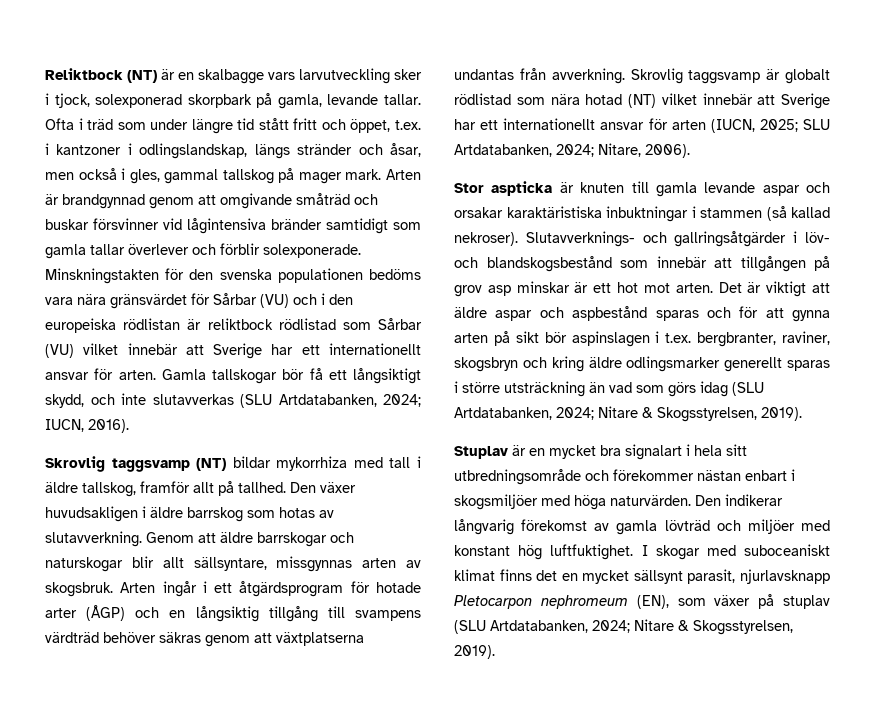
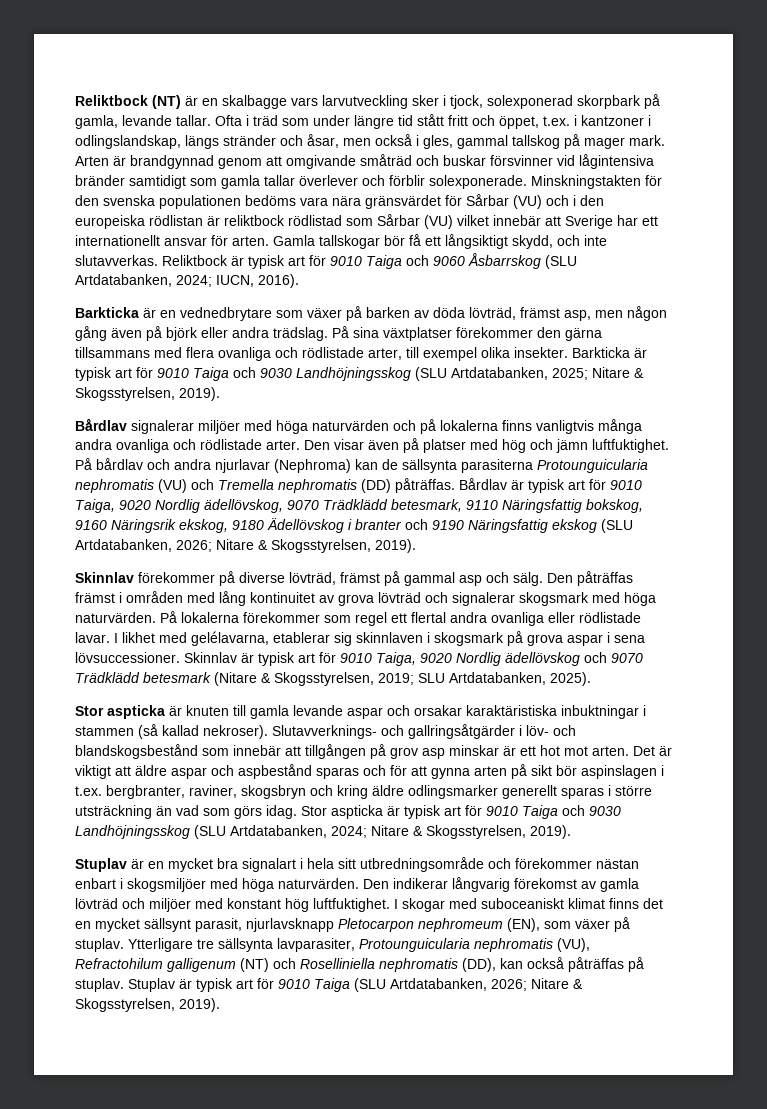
[152,394,234,405] slutavverkas -> [75,253,541,269] slutavverkas. Reliktbock är typisk art för 9010 Taiga och 9060 Åsbarrskog
[45,456,421,472] [45,481,356,497] [45,506,334,522] [45,531,354,547] [45,556,421,572] [45,581,421,597] [45,605,421,622] [45,632,364,647] [454,68,830,84] [454,93,830,109] [454,118,830,133] [454,143,690,158] Skrovlig taggsvamp (NT) bildar mykorrhiza med tall i äldre tallskog, framför allt på tallhed. Den växer huvudsakligen i äldre barrskog som hotas av slutavverkning. Genom att äldre barrskogar och naturskogar blir allt sällsyntare, missgynnas arten av skogsbruk. Arten ingår i ett åtgärdsprogram för hotade arter (ÅGP) och en långsiktig tillgång till svampens värdträd behöver säkras genom att växtplatserna undantas från avverkning. Skrovlig taggsvamp är globalt rödlistad som nära hotad (NT) vilket innebär att Sverige har ett internationellt ansvar för arten (IUCN, 2025; SLU Artdatabanken, 2024; Nitare, 2006). -> [75,306,667,321] [75,326,602,341] [75,347,647,361] [75,367,644,381] [75,387,220,401] [75,418,642,434] [75,438,669,453] [75,458,648,473] [75,478,642,493] [75,499,643,513] [75,518,633,533] [75,539,416,553] [75,571,633,586] [75,591,656,606] [75,611,641,626] [75,631,645,646] [75,652,643,666] [75,672,591,686] Barkticka är en vednedbrytare som växer på barken av döda lövträd, främst asp, men någon gång även på björk eller andra trädslag. På sina växtplatser förekommer den gärna tillsammans med flera ovanliga och rödlistade arter, till exempel olika insekter. Barkticka är typisk art för 9010 Taiga och 9030 Landhöjningsskog (SLU Artdatabanken, 2025; Nitare & Skogsstyrelsen, 2019). // Bårdlav signalerar miljöer med höga naturvärden och på lokalerna finns vanligtvis många andra ovanliga och rödlistade arter. Den visar även på platser med hög och jämn luftfuktighet. På bårdlav och andra njurlavar (Nephroma) kan de sällsynta parasiterna Protounguicularia nephromatis (VU) och Tremella nephromatis (DD) påträffas. Bårdlav är typisk art för 9010 Taiga, 9020 Nordlig ädellövskog, 9070 Trädklädd betesmark, 9110 Näringsfattig bokskog, 9160 Näringsrik ekskog, 9180 Ädellövskog i branter och 9190 Näringsfattig ekskog (SLU Artdatabanken, 2026; Nitare & Skogsstyrelsen, 2019). // Skinnlav förekommer på diverse lövträd, främst på gammal asp och sälg. Den påträffas främst i områden med lång kontinuitet av grova lövträd och signalerar skogsmark med höga naturvärden. På lokalerna förekommer som regel ett flertal andra ovanliga eller rödlistade lavar. I likhet med gelélavarna, etablerar sig skinnlaven i skogsmark på grova aspar i sena lövsuccessioner. Skinnlav är typisk art för 9010 Taiga, 9020 Nordlig ädellövskog och 9070 Trädklädd betesmark (Nitare & Skogsstyrelsen, 2019; SLU Artdatabanken, 2025).
[700,381,728,397] idag -> [266,805,621,819] [75,825,190,839] idag. Stor aspticka är typisk art för 9010 Taiga och 9030 Landhöjningsskog
[783,595,830,609] [454,620,630,634] stuplav (SLU Artdatabanken, 2024; -> [75,938,590,952] [75,957,644,972] [75,978,527,992] stuplav. Ytterligare tre sällsynta lavparasiter, Protounguicularia nephromatis (VU), Refractohilum galligenum (NT) och Roselliniella nephromatis (DD), kan också påträffas på stuplav. Stuplav är typisk art för 9010 Taiga (SLU Artdatabanken, 2026;

